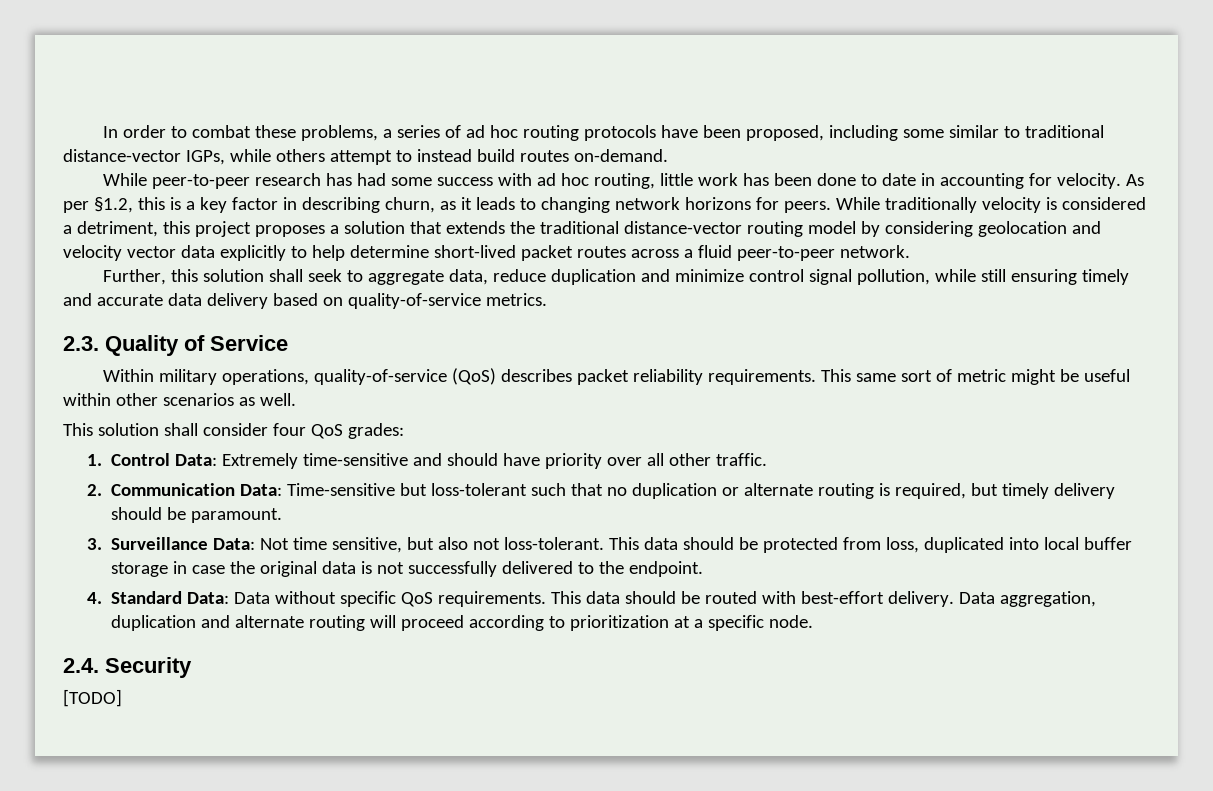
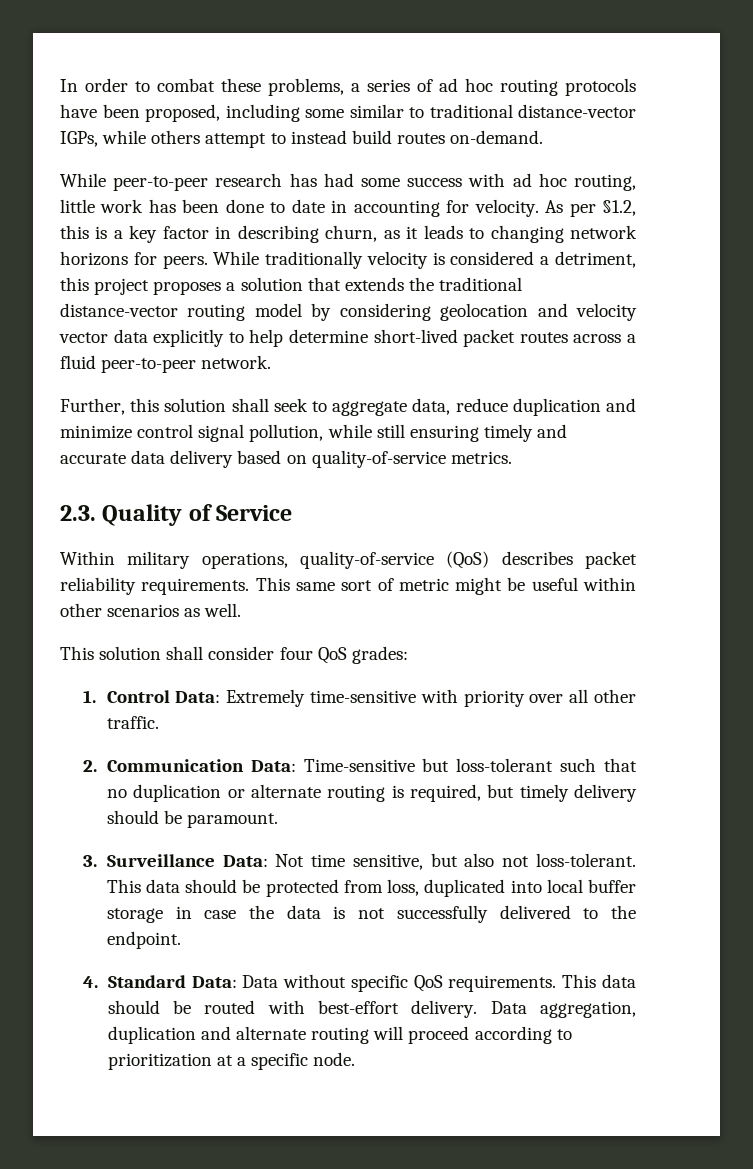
[412,453,540,466] and should have -> [420,689,458,703] with
[259,561,317,577] original -> (274, 912) none
[63,657,192,678] [63,689,122,707] // 2.4. Security // [TODO] -> (356, 1059) none

